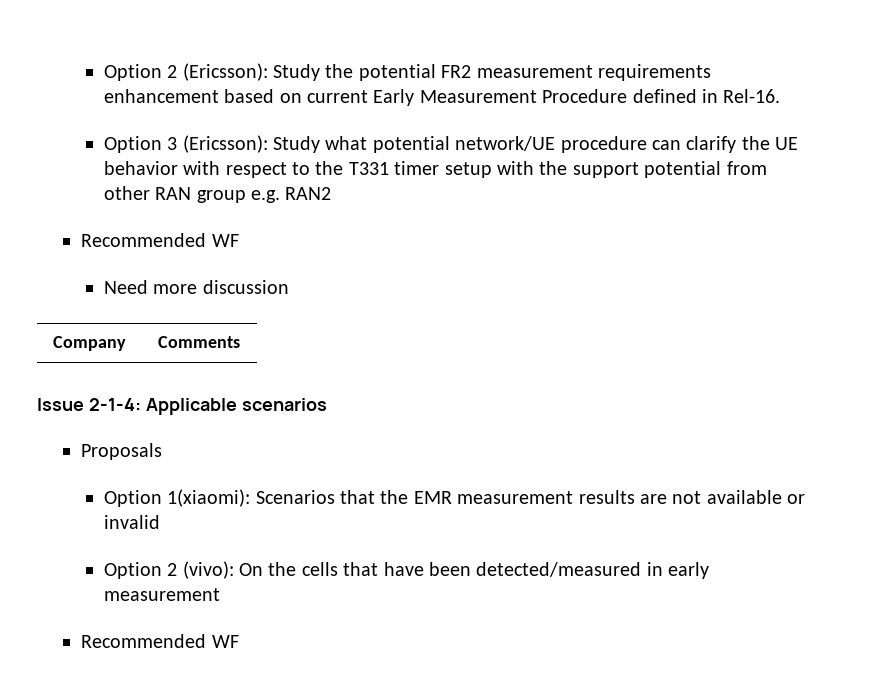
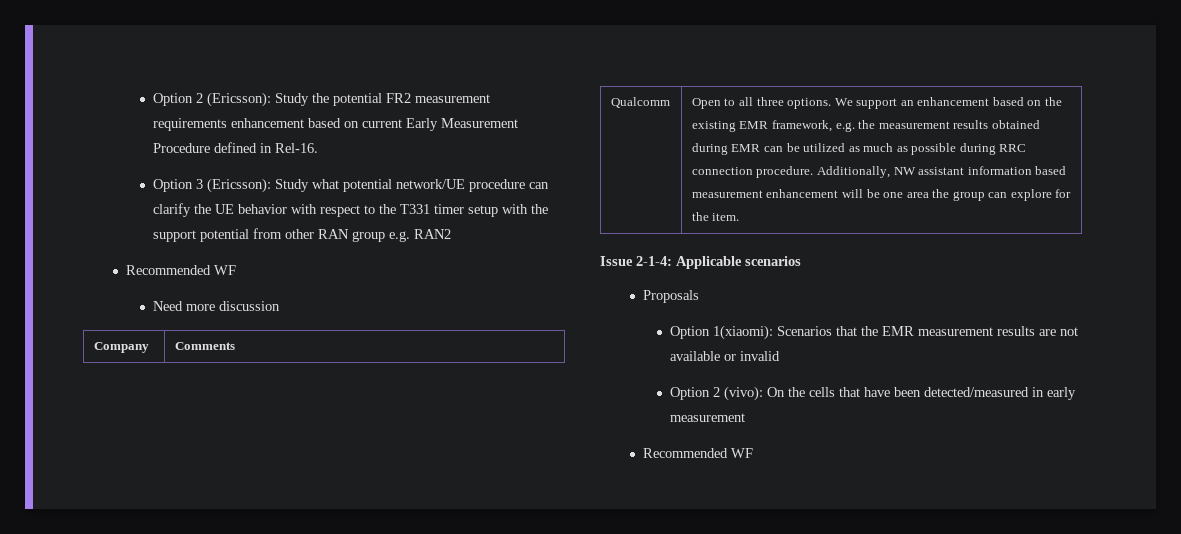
(240, 342) none -> [610,97,670,108] [691,97,1062,109] [691,120,1040,132] [691,143,1027,155] [691,166,1067,178] [691,189,1072,201] [691,212,740,221] // Qualcomm | Open to all three options. We support an enhancement based on the existing EMR framework, e.g. the measurement results obtained during EMR can be utilized as much as possible during RRC connection procedure. Additionally, NW assistant information based measurement enhancement will be one area the group can explore for the item.

